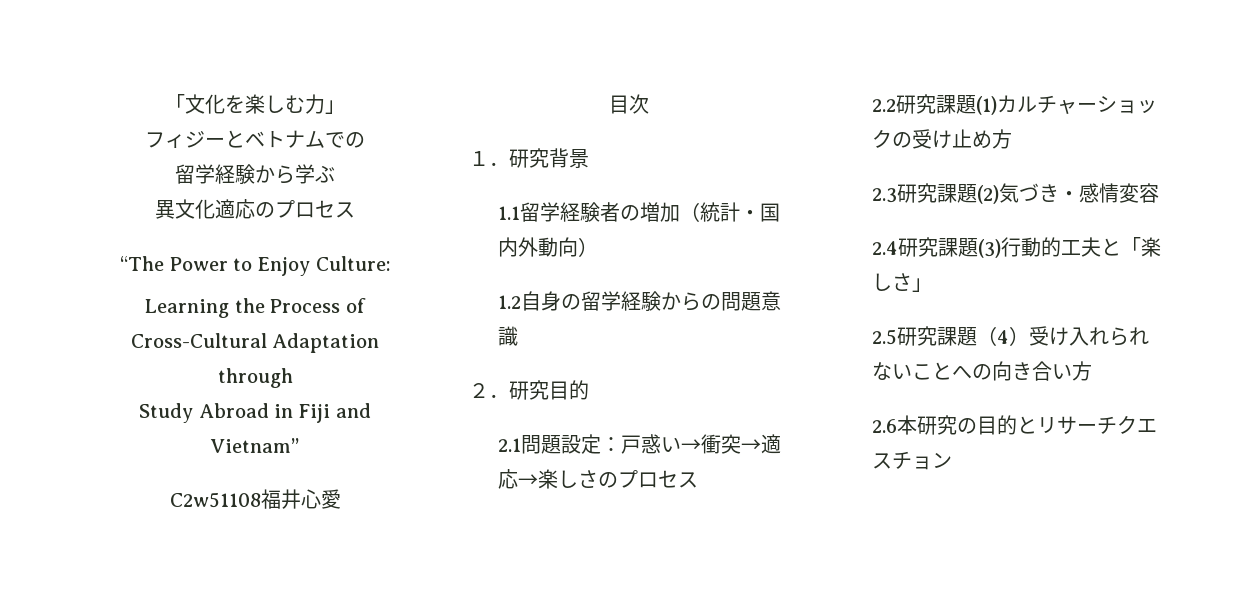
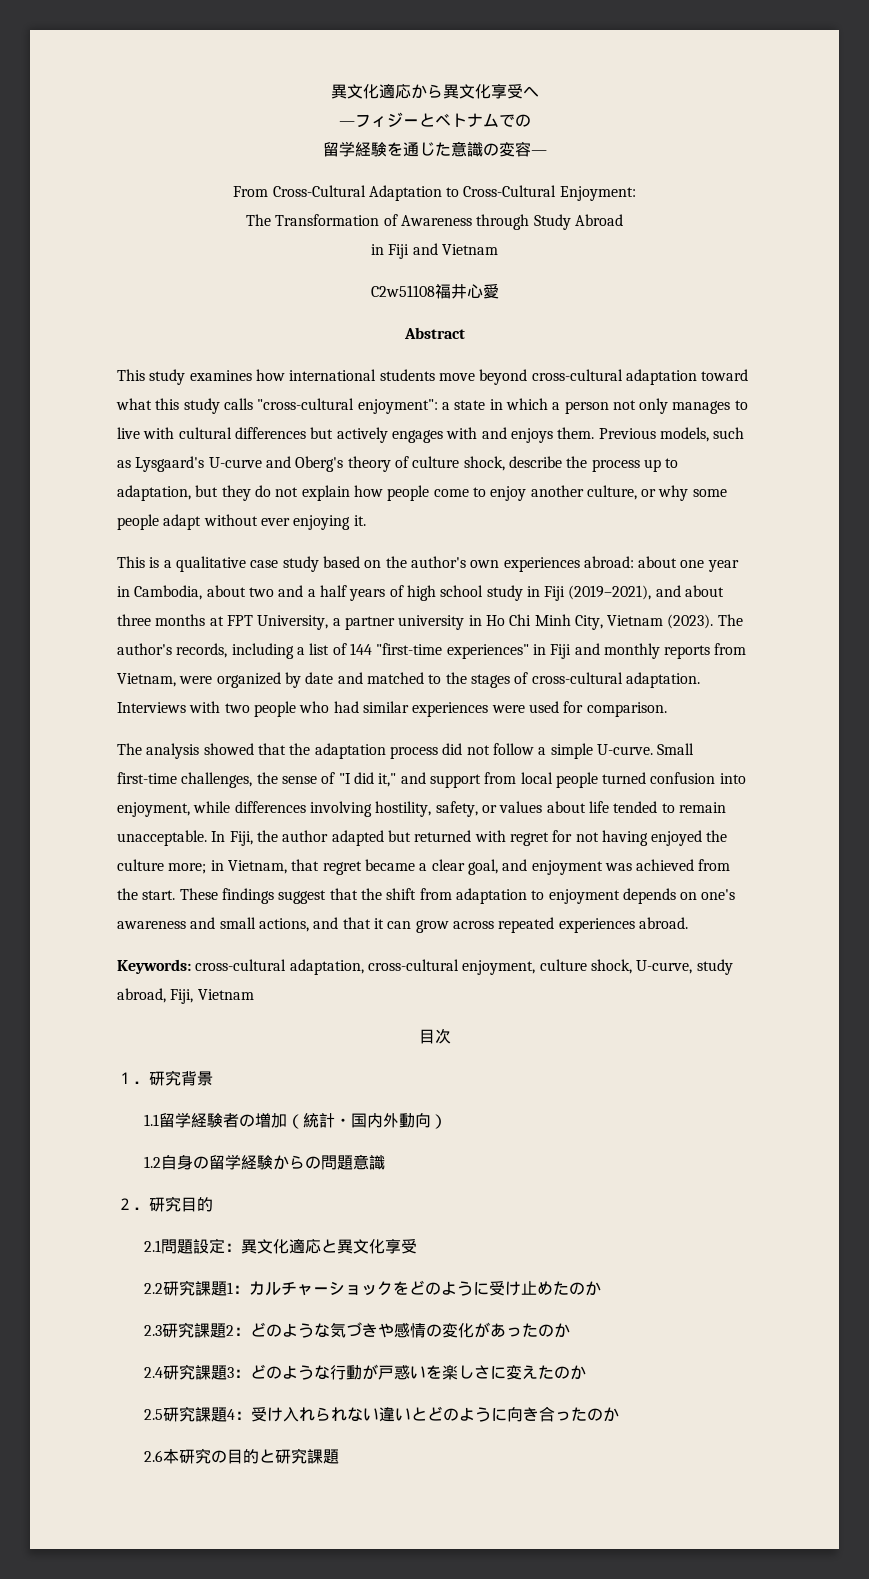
[165,94,345,114] 「文化を楽しむ力」 // -> [330,83,539,99] [338,121,355,126] 異文化適応から異文化享受へ // ―
[255,164,335,184] [155,199,355,219] [120,256,390,276] [145,298,366,318] [130,333,380,353] から学ぶ // 異文化適応のプロセス // “The Power to Enjoy Culture: // Learning the Process of Cross-Cultural Adaptation -> [386,141,547,157] [233,185,636,201] [246,214,472,226] を通じた意識の変容― // From Cross-Cultural Adaptation to Cross-Cultural Enjoyment: // The Transformation of Awareness
(293, 378) // -> (530, 222) none
[274,403,371,423] [210,438,299,453] in Fiji and Vietnam” -> [371,243,498,259] // in Fiji and Vietnam
(341, 499) none -> [403,327,465,339] [117,369,749,385] [116,398,748,414] [117,427,745,443] [117,456,679,472] [117,485,727,501] [117,514,366,530] [117,556,739,572] [117,585,725,601] [117,614,743,630] [117,643,747,659] [117,672,700,688] [117,701,667,717] [117,743,695,759] [117,772,746,788] [117,801,726,817] [117,830,728,846] [117,859,731,875] [117,888,736,904] [117,917,688,933] [117,959,733,975] [117,988,254,1004] // Abstract // This study examines how international students move beyond cross-cultural adaptation toward what this study calls "cross-cultural enjoyment": a state in which a person not only manages to live with cultural differences but actively engages with and enjoys them. Previous models, such as Lysgaard's U-curve and Oberg's theory of culture shock, describe the process up to adaptation, but they do not explain how people come to enjoy another culture, or why some people adapt without ever enjoying it. // This is a qualitative case study based on the author's own experiences abroad: about one year in Cambodia, about two and a half years of high school study in Fiji (2019–2021), and about three months at FPT University, a partner university in Ho Chi Minh City, Vietnam (2023). The author's records, including a list of 144 "first-time experiences" in Fiji and monthly reports from Vietnam, were organized by date and matched to the stages of cross-cultural adaptation. Interviews with two people who had similar experiences were used for comparison. // The analysis showed that the adaptation process did not follow a simple U-curve. Small first-time challenges, the sense of "I did it," and support from local people turned confusion into enjoyment, while differences involving hostility, safety, or values about life tended to remain unacceptable. In Fiji, the author adapted but returned with regret for not having enjoyed the culture more; in Vietnam, that regret became a clear goal, and enjoyment was achieved from the start. These findings suggest that the shift from adaptation to enjoyment depends on one's awareness and small actions, and that it can grow across repeated experiences abroad. // Keywords: cross-cultural adaptation, cross-cultural enjoyment, culture shock, U-curve, study abroad, Fiji, Vietnam
[621,434,782,454] [498,469,699,489] 戸惑い→衝突→適応→楽しさのプロセス -> [241,1238,418,1254] 異文化適応と異文化享受
[976,96,998,115] (1) -> [227,1282,250,1294] 1：
[892,132,913,148] の -> [393,1280,490,1296] をどのように
[992,129,1013,149] 方 -> [553,1281,602,1296] たのか
[977,183,1160,204] [872,237,1162,258] [872,273,933,292] (2)気づき・感情変容 // 2.4研究課題(3)行動的工夫と「楽しさ」 -> [226,1322,571,1338] [144,1364,587,1380] 2：どのような気づきや感情の変化があったのか // 2.4研究課題3：どのような行動が戸惑いを楽しさに変えたのか
[977,326,1030,346] （4） -> [227,1409,252,1420] 4：
[912,361,1093,381] ことへの向き合い方 -> [379,1406,620,1422] 違いとどのように向き合ったのか
[1037,415,1158,434] [872,451,953,470] リサーチクエスチョン -> [275,1448,340,1464] 研究課題

